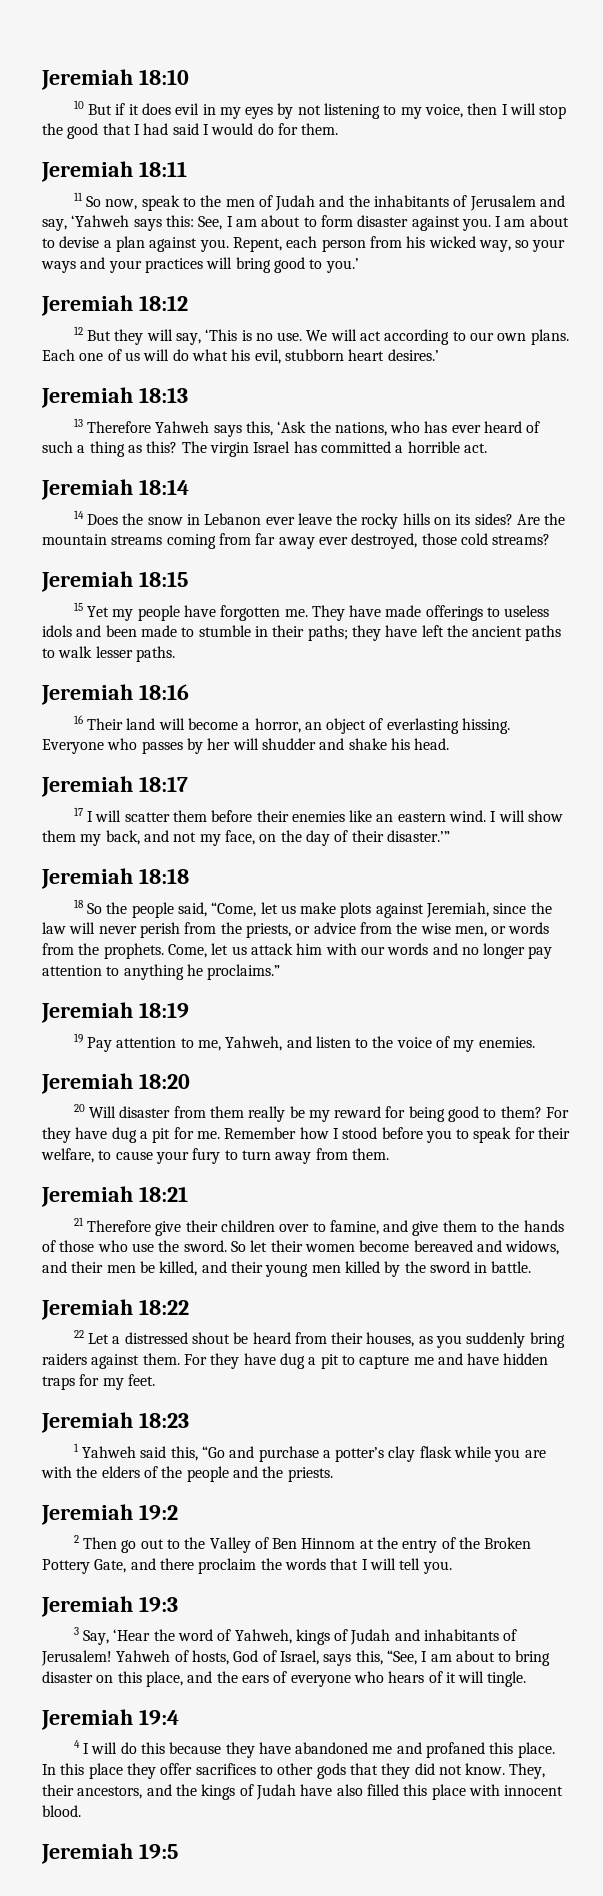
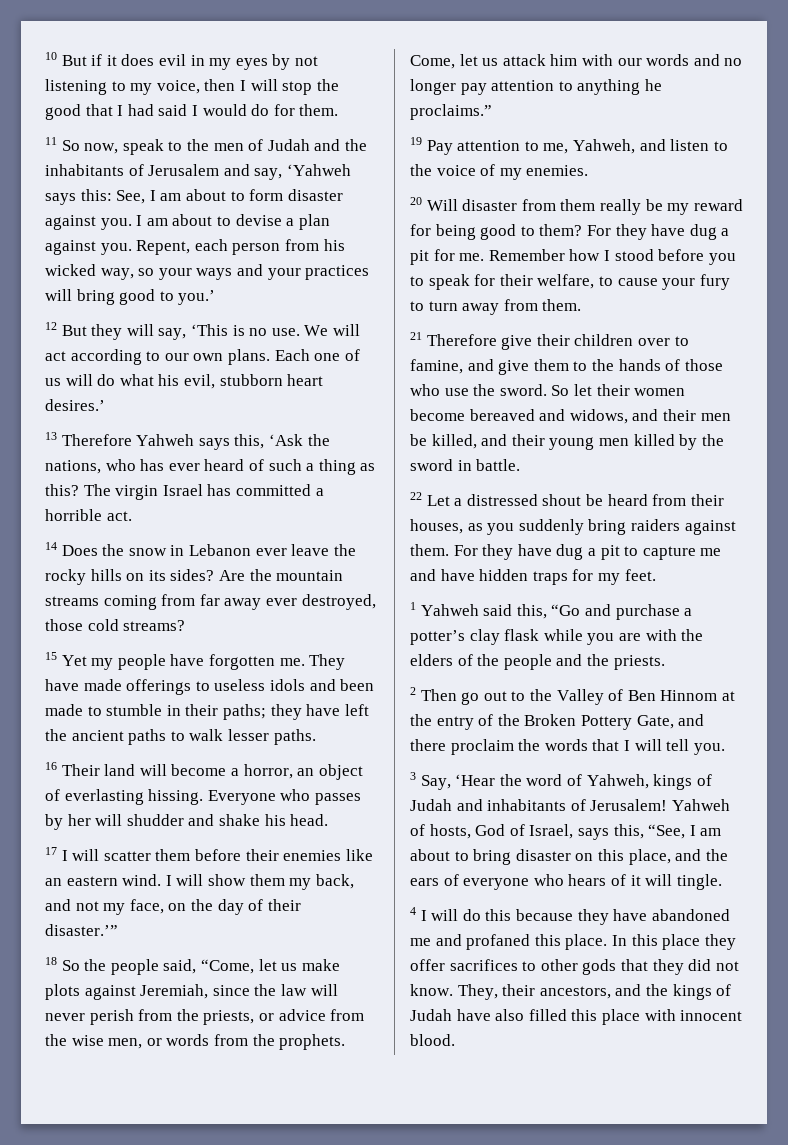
[41,69,189,90] Jeremiah 18:10 // -> (45, 56) none
[41,161,187,182] // Jeremiah 18:11 -> (339, 110) none
[41,295,188,316] // Jeremiah 18:12 -> (216, 297) none
[41,387,188,408] // Jeremiah 18:13 -> (105, 405) none
[41,479,189,500] // Jeremiah 18:14 -> (132, 516) none
[41,571,188,592] // Jeremiah 18:15 -> (186, 625) none
[41,684,189,705] // Jeremiah 18:16 -> (316, 737) none
[41,776,188,797] // Jeremiah 18:17 -> (329, 820) none
[41,868,189,889] // Jeremiah 18:18 -> (118, 930) none
[41,1002,189,1023] // Jeremiah 18:19 -> (492, 112) none
[41,1073,190,1094] // Jeremiah 18:20 -> (589, 170) none
[41,1186,188,1207] // Jeremiah 18:21 -> (582, 305) none
[41,1299,189,1320] // Jeremiah 18:22 -> (521, 465) none
[41,1412,189,1433] // Jeremiah 18:23 -> (656, 575) none
[41,1504,178,1525] // Jeremiah 19:2 -> (665, 662) none
[41,1596,178,1617] // Jeremiah 19:3 -> (725, 749) none
[41,1709,179,1730] // Jeremiah 19:4 -> (722, 882) none
[41,1843,178,1864] // Jeremiah 19:5 -> (455, 1040) none

